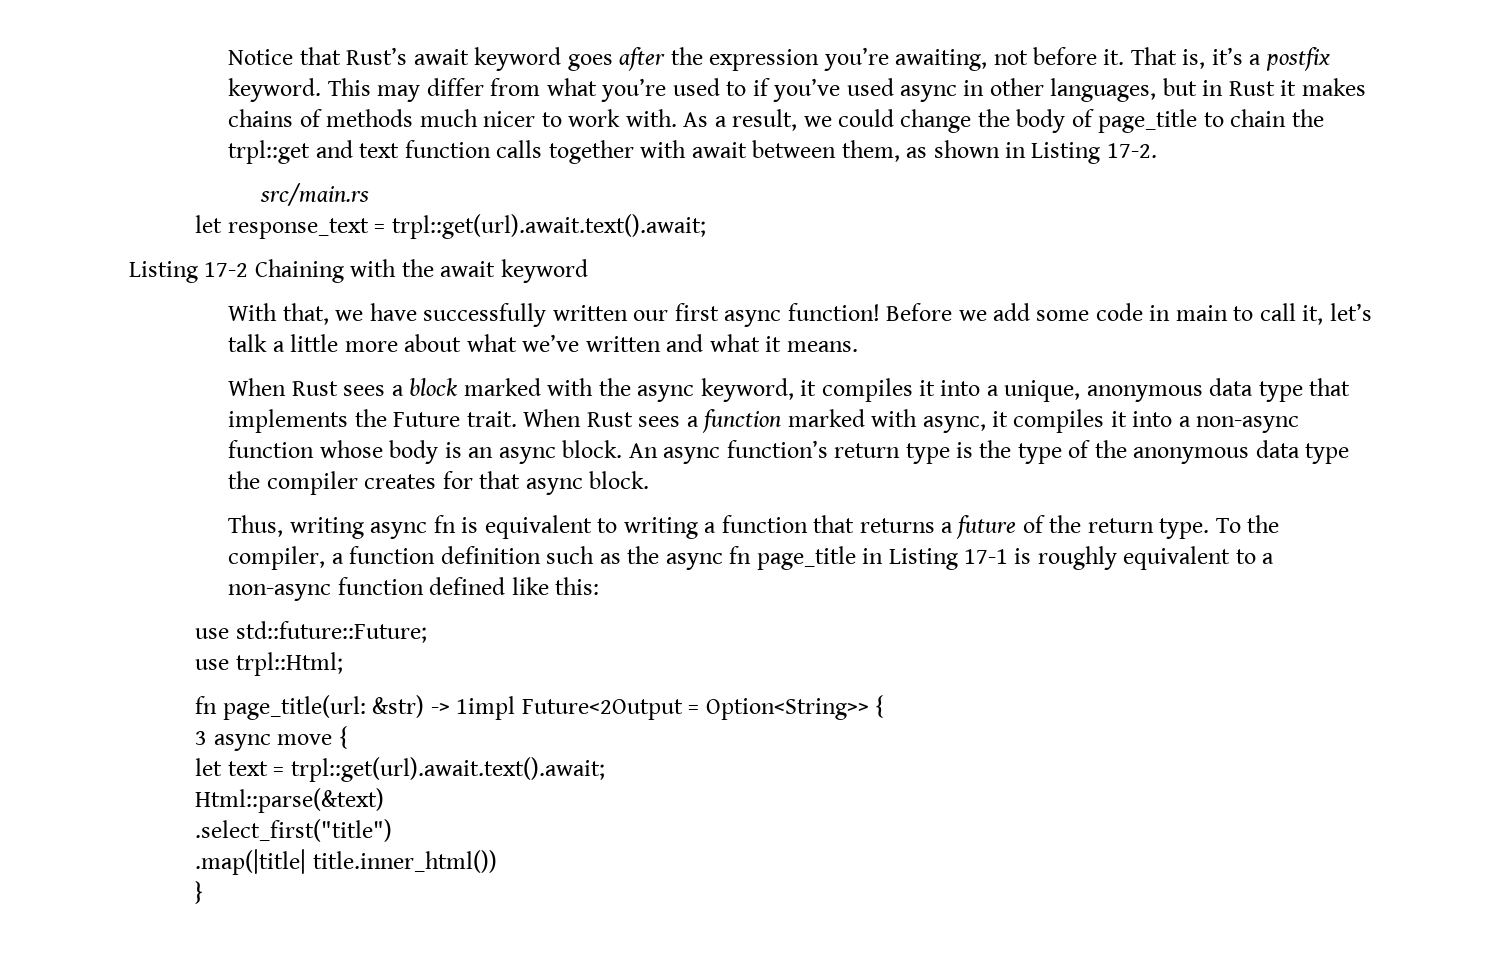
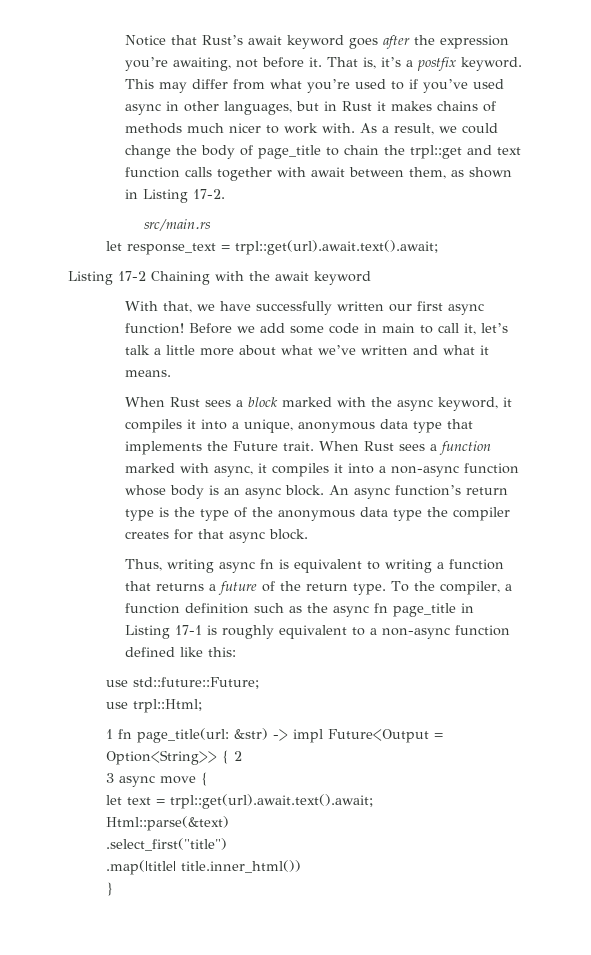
(343, 664) none -> [106,729,114,739] 1
[456,696,683,720] 1impl Future<2Output -> [293,729,430,743] impl Future<Output
(883, 706) none -> [234,751,243,761] 2

